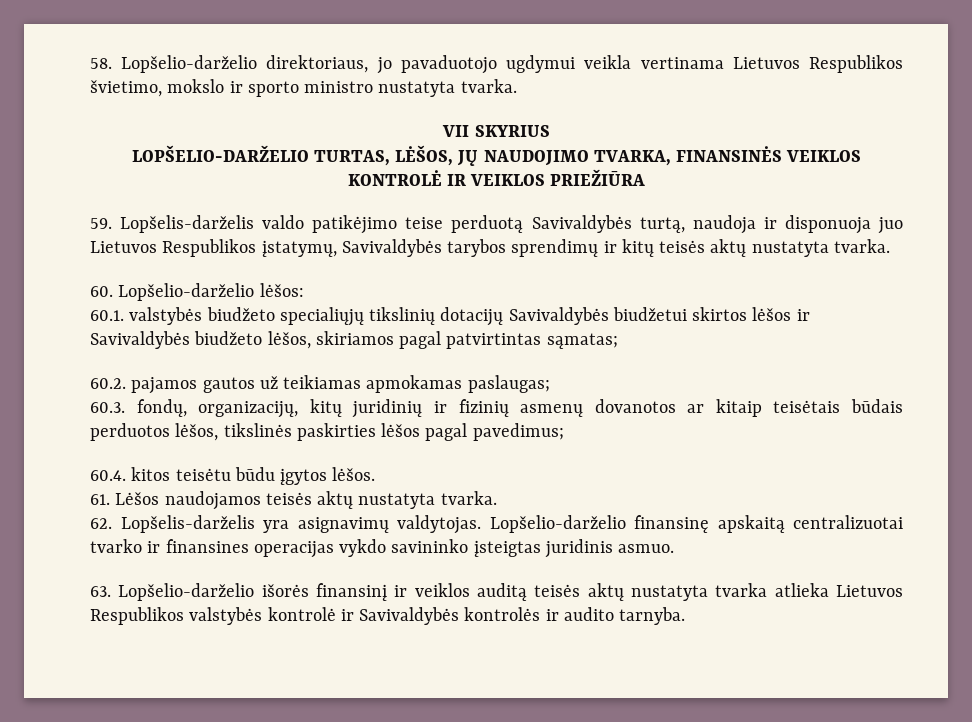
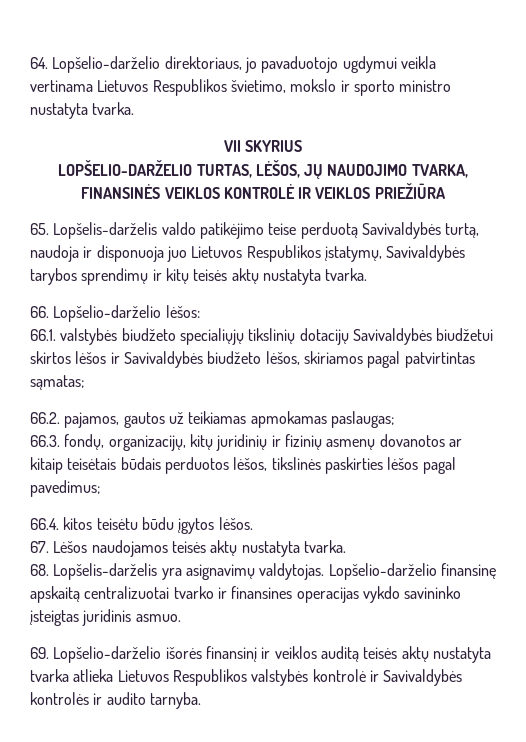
[90,58,112,69] 58. -> [30,57,48,69] 64.
[90,218,112,229] 59. -> [30,223,49,235] 65.
[90,286,113,297] 60. -> [30,306,49,318] 66.
[90,310,124,321] 60.1. -> [30,329,56,341] 66.1.
[90,377,198,394] 60.2. pajamos -> [30,412,120,428] 66.2. pajamos,
[90,402,125,413] 60.3. -> [30,435,60,447] 66.3.
[90,470,126,481] 60.4. -> [30,518,59,530] 66.4.
[90,494,110,505] 61. -> [30,541,49,553] 67.
[90,518,112,529] 62. -> [30,564,49,576] 68.
[90,586,111,597] 63. -> [30,647,49,659] 69.

